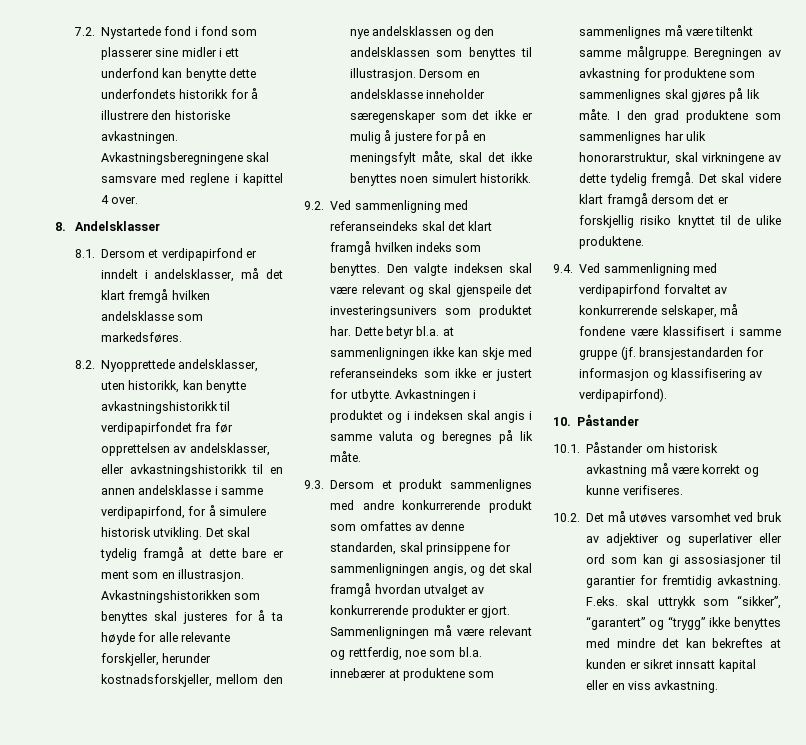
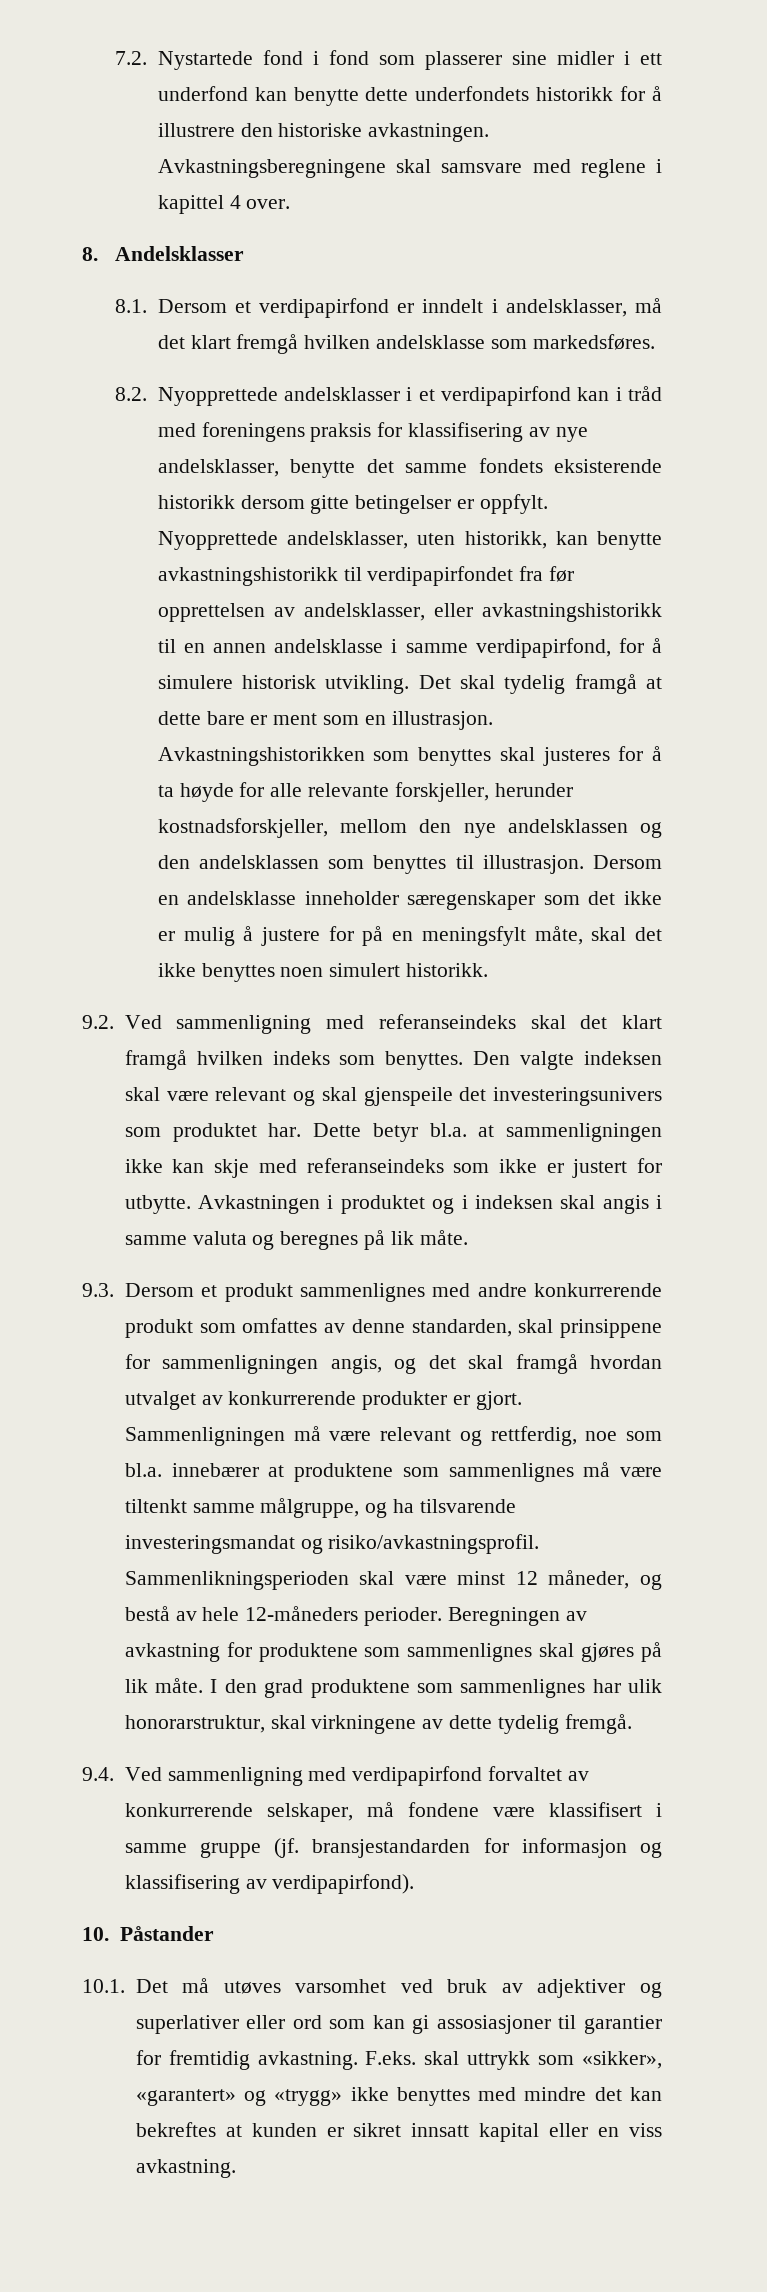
(175, 365) none -> [284,386,662,406] [157,422,588,442] [157,458,662,478] [157,494,548,514] [157,531,278,550] andelsklasser i et verdipapirfond kan i tråd med foreningens praksis for klassifisering av nye andelsklasser, benytte det samme fondets eksisterende historikk dersom gitte betingelser er oppfylt. Nyopprettede
[626,46,689,60] målgruppe. -> [260,1498,516,1518] [124,1534,540,1554] [124,1570,663,1590] [124,1606,442,1626] målgruppe, og ha tilsvarende investeringsmandat og risiko/avkastningsprofil. Sammenlikningsperioden skal være minst 12 måneder, og bestå av hele 12-måneders perioder.
[698,173,781,183] [579,193,729,207] [579,215,781,228] [579,236,645,249] Det skal videre klart framgå dersom det er forskjellig risiko knyttet til de ulike produktene. -> (632, 1724) none
[586,442,718,453] [586,463,759,477] [586,485,683,495] [553,513,580,522] Påstander om historisk avkastning må være korrekt og kunne verifiseres. // 10.2. -> (125, 1986) none
[737,595,781,609] [586,616,706,630] “sikker”, “garantert” og “trygg” -> [581,2051,662,2069] [135,2089,343,2106] «sikker», «garantert» og «trygg»

